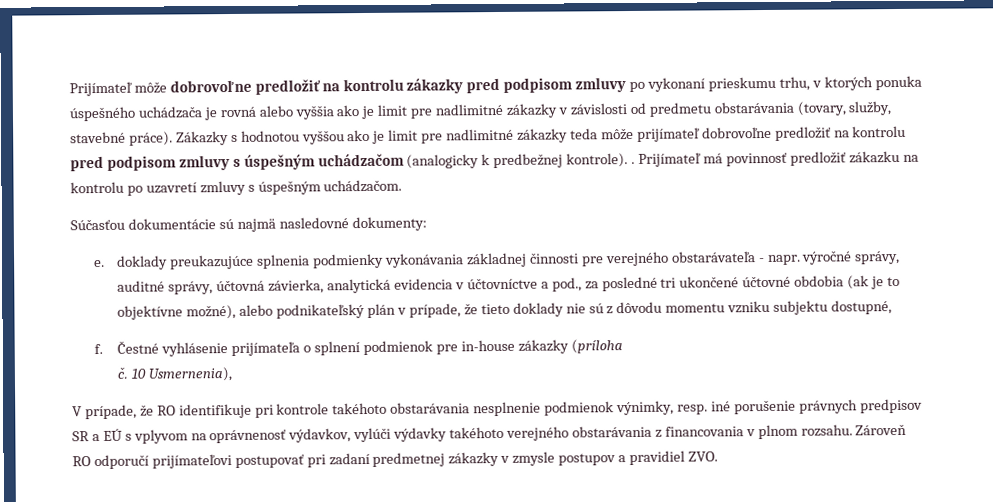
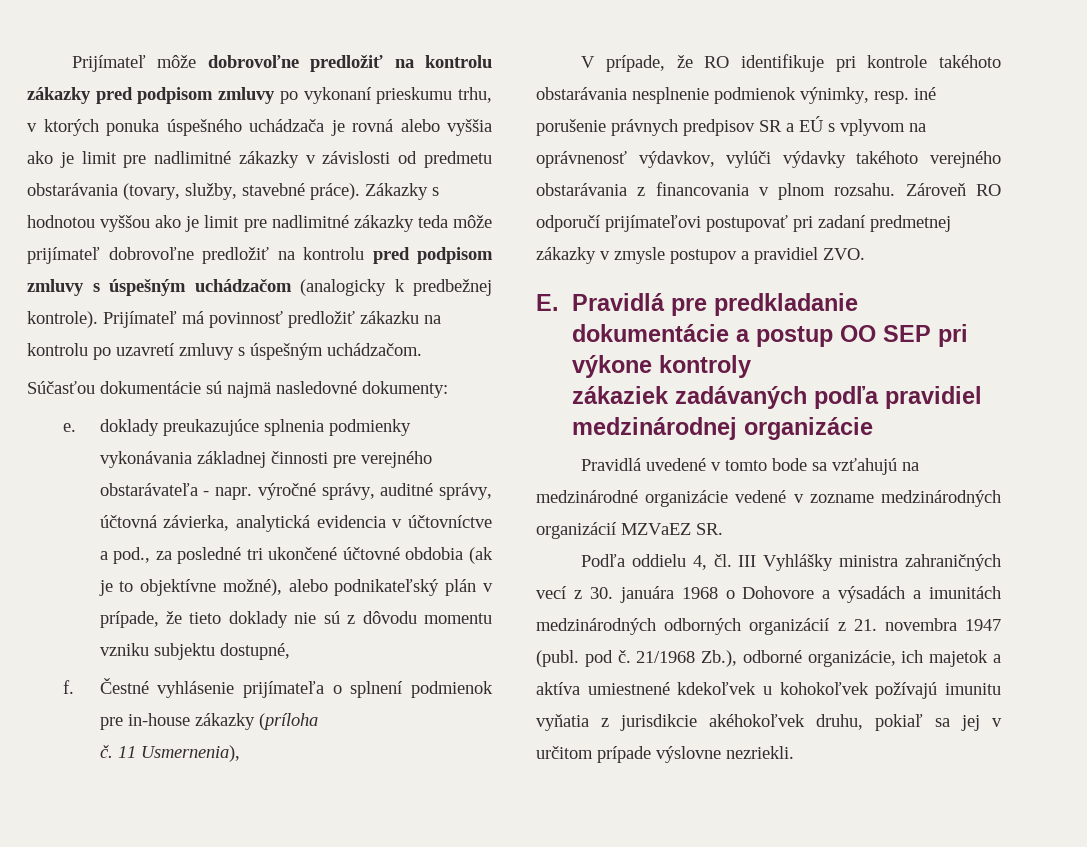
[631,161,636,165] . -> (98, 319) none
[131,368,147,379] 10 -> [117,746,136,758] 11
(718, 456) none -> [536,293,859,316] [572,324,969,347] [572,355,752,378] [572,386,983,409] [572,417,874,440] [581,458,920,475] [536,490,1001,507] [536,522,723,539] [581,554,1001,571] [536,586,1001,603] [536,618,1001,635] [536,650,1001,667] [536,682,1001,699] [536,714,1002,731] [536,746,794,763] // E. Pravidlá pre predkladanie dokumentácie a postup OO SEP pri výkone kontroly // zákaziek zadávaných podľa pravidiel medzinárodnej organizácie // Pravidlá uvedené v tomto bode sa vzťahujú na medzinárodné organizácie vedené v zozname medzinárodných organizácií MZVaEZ SR. // Podľa oddielu 4, čl. III Vyhlášky ministra zahraničných vecí z 30. januára 1968 o Dohovore a výsadách a imunitách medzinárodných odborných organizácií z 21. novembra 1947 (publ. pod č. 21/1968 Zb.), odborné organizácie, ich majetok a aktíva umiestnené kdekoľvek u kohokoľvek požívajú imunitu vyňatia z jurisdikcie akéhokoľvek druhu, pokiaľ sa jej v určitom prípade výslovne nezriekli.

